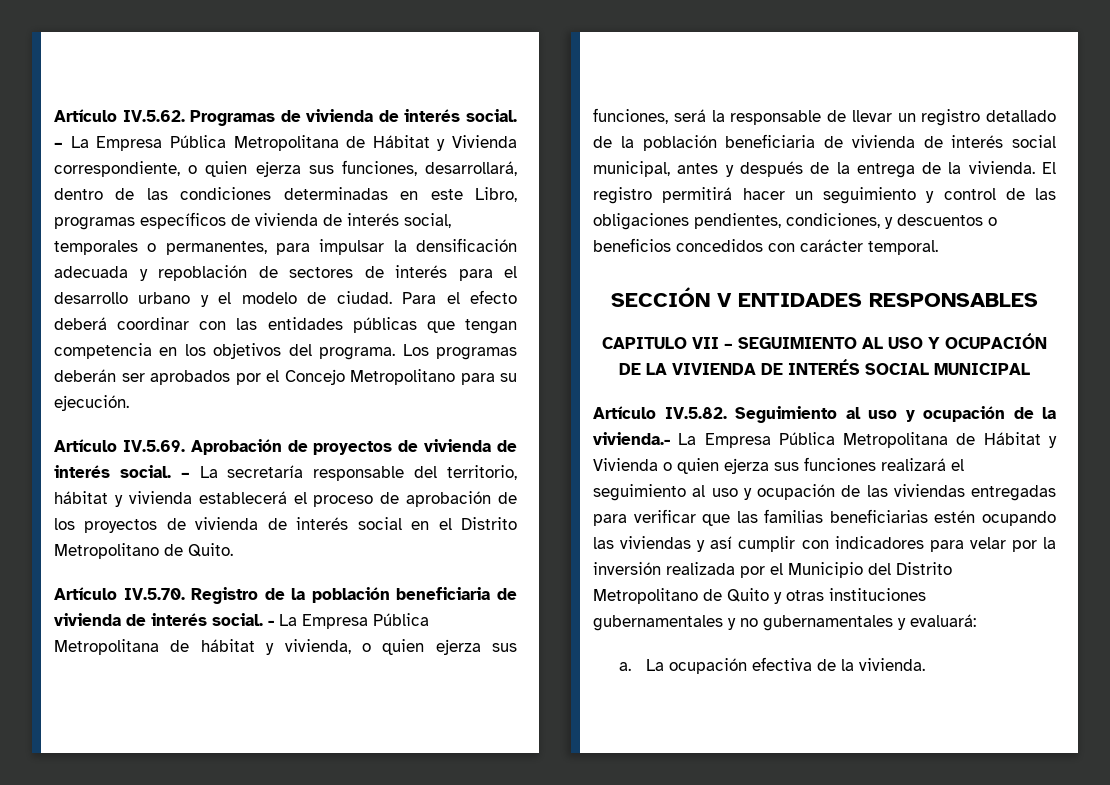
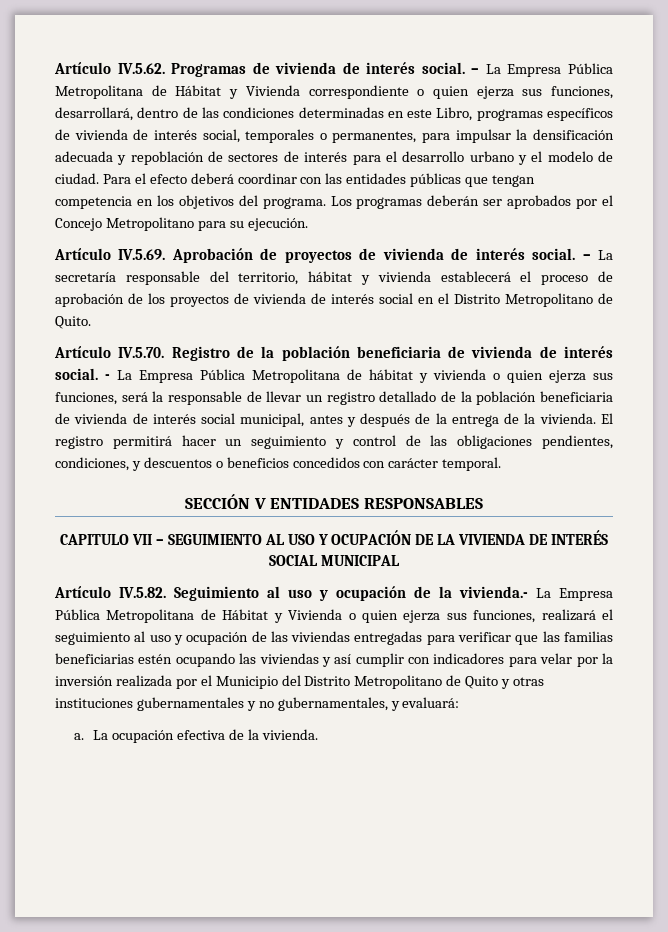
[54,161,180,177] correspondiente, -> [308,85,409,99] correspondiente
[284,639,351,654] vivienda, -> [433,369,486,380] vivienda
[804,457,876,471] funciones -> [473,610,536,623] funciones,
[763,615,893,631] gubernamentales -> [277,697,388,711] gubernamentales,

